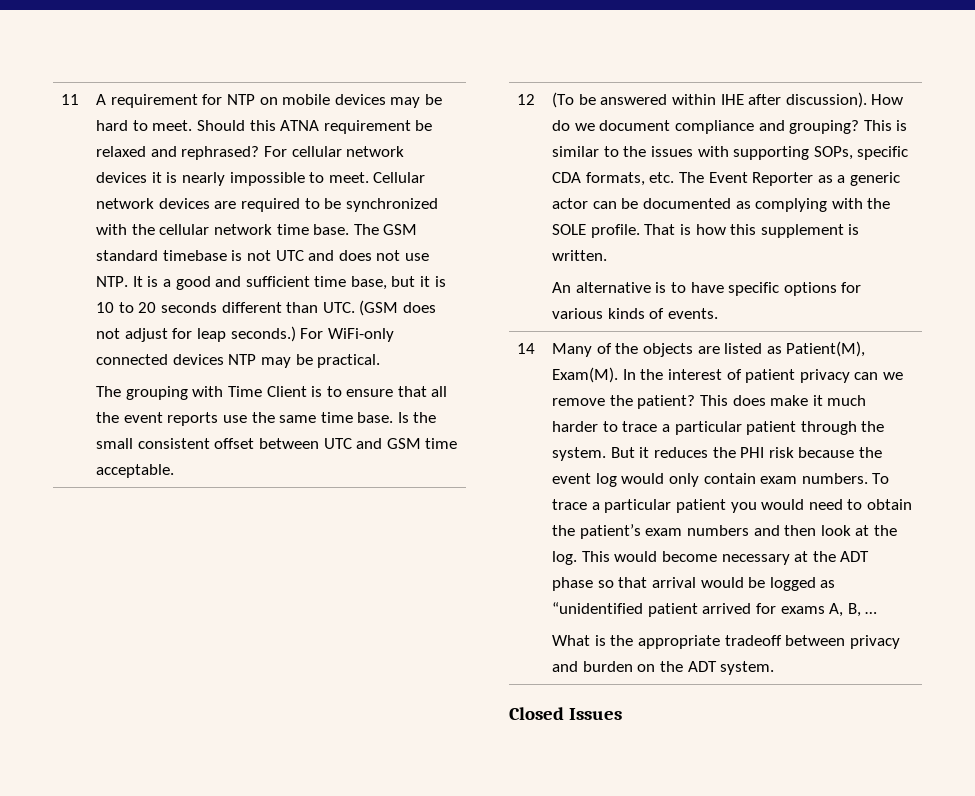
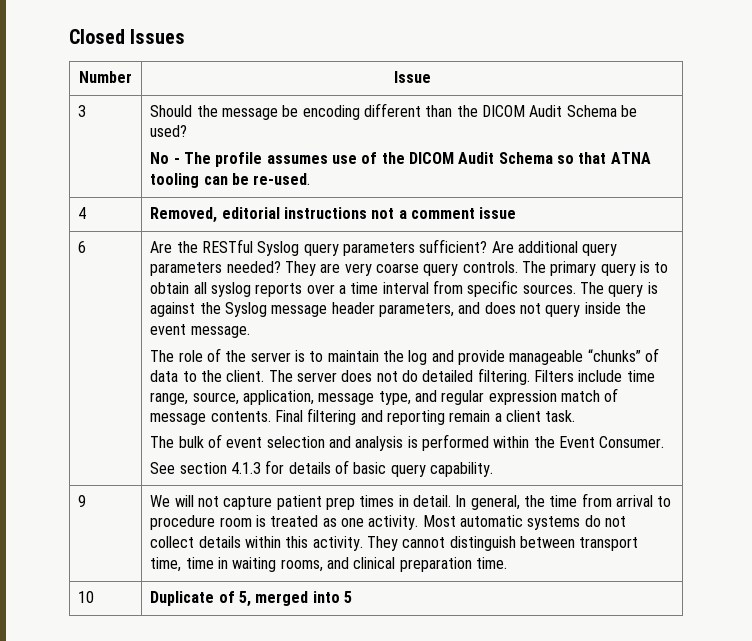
[61,94,80,105] [96,94,442,108] [96,120,433,134] [96,146,405,160] [96,172,426,186] [96,198,438,212] [96,224,418,235] [96,250,429,261] [96,276,446,290] [96,300,436,316] [96,326,394,342] [96,354,381,368] [96,386,448,400] [96,412,437,426] [96,438,458,449] [96,464,175,478] [517,94,536,105] [552,92,904,108] [552,120,908,134] [552,146,909,160] [552,172,900,186] [552,198,891,212] [552,224,860,238] [552,250,608,261] [552,282,862,296] [552,308,718,319] [517,343,536,354] [552,341,866,357] [552,367,903,383] [552,395,867,409] [552,421,885,435] [552,447,882,461] [552,473,890,487] [552,499,912,513] [552,524,897,539] [552,551,870,565] [552,577,836,591] [552,602,878,617] [552,635,900,649] [552,661,775,675] [509,707,623,720] 11 | A requirement for NTP on mobile devices may be hard to meet. Should this ATNA requirement be relaxed and rephrased? For cellular network devices it is nearly impossible to meet. Cellular network devices are required to be synchronized with the cellular network time base. The GSM standard timebase is not UTC and does not use NTP. It is a good and sufficient time base, but it is 10 to 20 seconds different than UTC. (GSM does not adjust for leap seconds.) For WiFi-only connected devices NTP may be practical. // The grouping with Time Client is to ensure that all the event reports use the same time base. Is the small consistent offset between UTC and GSM time acceptable. // 12 | (To be answered within IHE after discussion). How do we document compliance and grouping? This is similar to the issues with supporting SOPs, specific CDA formats, etc. The Event Reporter as a generic actor can be documented as complying with the SOLE profile. That is how this supplement is written. // An alternative is to have specific options for various kinds of events. // 14 | Many of the objects are listed as Patient(M), Exam(M). In the interest of patient privacy can we remove the patient? This does make it much harder to trace a particular patient through the system. But it reduces the PHI risk because the event log would only contain exam numbers. To trace a particular patient you would need to obtain the patient’s exam numbers and then look at the log. This would become necessary at the ADT phase so that arrival would be logged as “unidentified patient arrived for exams A, B, … // What is the appropriate tradeoff between privacy and burden on the ADT system. // Closed Issues -> [69,29,186,44] [79,71,132,83] [393,71,431,83] [78,105,87,117] [150,103,637,120] [150,125,188,137] [150,152,651,167] [150,173,311,188] [78,207,87,219] [150,207,517,223] [78,241,87,253] [150,239,618,256] [150,261,669,276] [150,280,658,297] [150,302,646,317] [150,324,250,338] [150,348,659,365] [150,368,655,385] [150,388,619,405] [150,408,576,425] [150,434,665,451] [150,460,494,477] [78,495,87,507] [150,493,672,510] [150,515,626,530] [150,536,639,551] [150,557,508,572] [78,591,95,603] [150,591,353,607] Closed Issues // Number | Issue // 3 | Should the message be encoding different than the DICOM Audit Schema be used? // No - The profile assumes use of the DICOM Audit Schema so that ATNA tooling can be re-used. // 4 | Removed, editorial instructions not a comment issue // 6 | Are the RESTful Syslog query parameters sufficient? Are additional query parameters needed? They are very coarse query controls. The primary query is to obtain all syslog reports over a time interval from specific sources. The query is against the Syslog message header parameters, and does not query inside the event message. // The role of the server is to maintain the log and provide manageable “chunks” of data to the client. The server does not do detailed filtering. Filters include time range, source, application, message type, and regular expression match of message contents. Final filtering and reporting remain a client task. // The bulk of event selection and analysis is performed within the Event Consumer. // See section 4.1.3 for details of basic query capability. // 9 | We will not capture patient prep times in detail. In general, the time from arrival to procedure room is treated as one activity. Most automatic systems do not collect details within this activity. They cannot distinguish between transport time, time in waiting rooms, and clinical preparation time. // 10 | Duplicate of 5, merged into 5

